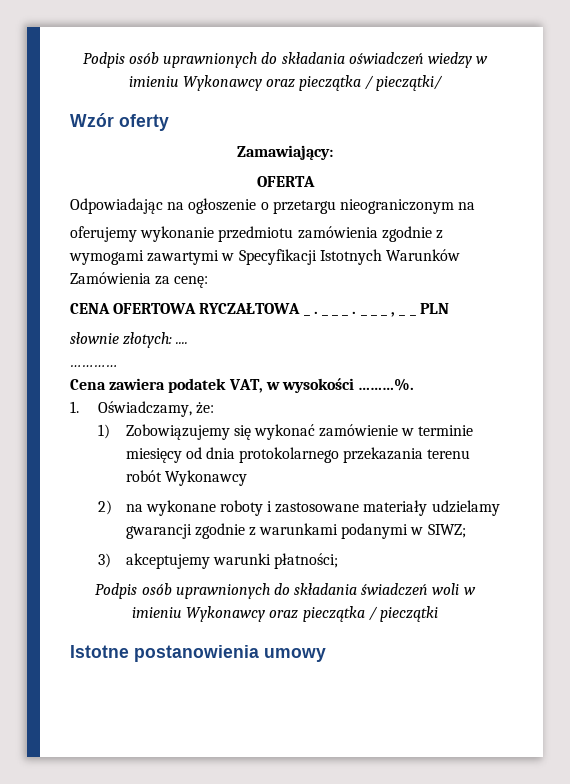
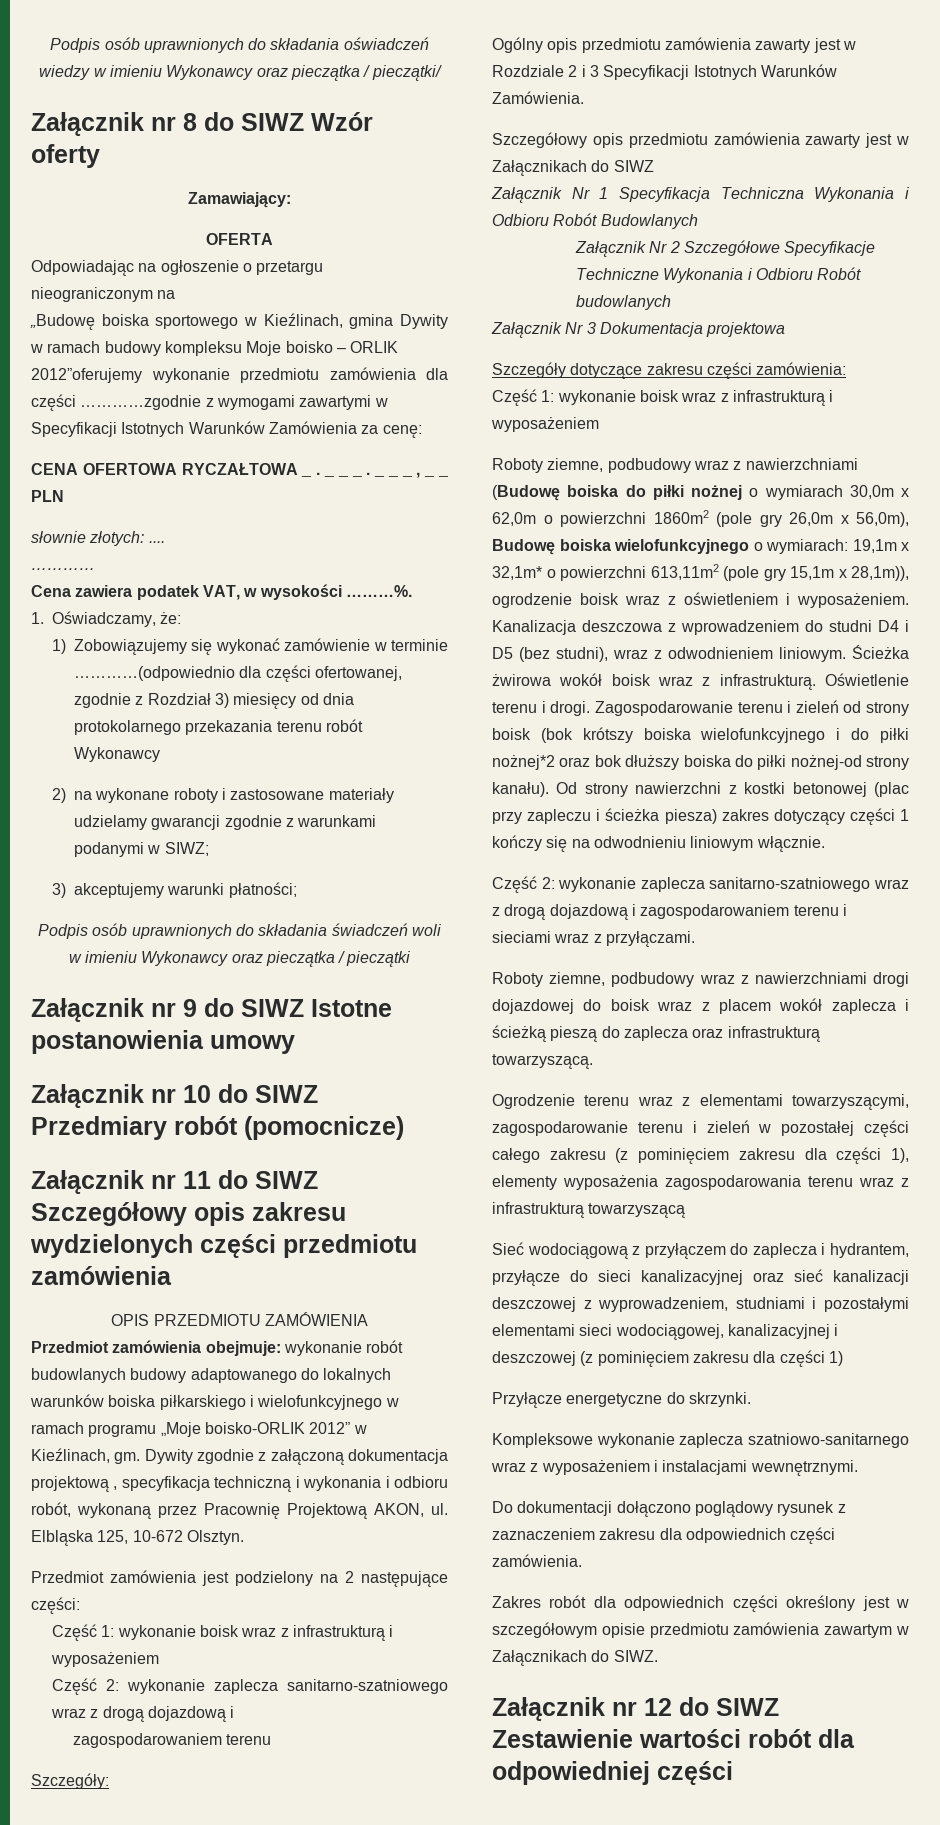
(444, 83) none -> [31,112,304,136] Załącznik nr 8 do SIWZ
[70,226,432,242] oferujemy wykonanie przedmiotu zamówienia zgodnie -> [30,313,449,330] [30,341,399,356] [31,367,448,383] [31,394,202,411] „Budowę boiska sportowego w Kieźlinach, gmina Dywity w ramach budowy kompleksu Moje boisko – ORLIK 2012”oferujemy wykonanie przedmiotu zamówienia dla części …………zgodnie
(474, 430) none -> [73,665,402,682] [73,693,229,708] …………(odpowiednio dla części ofertowanej, zgodnie z Rozdział 3)
[70,645,326,662] Istotne postanowienia umowy -> [31,998,392,1022] [31,1030,295,1054] [31,1084,318,1108] [31,1116,404,1140] [31,1170,318,1194] [31,1202,346,1226] [30,1234,417,1258] [31,1266,172,1285] [111,1312,368,1326] [31,1340,404,1356] [31,1368,392,1383] [30,1394,399,1410] [31,1422,367,1437] [31,1448,449,1465] [31,1476,449,1492] [31,1502,448,1519] [31,1530,244,1546] [31,1570,448,1587] [31,1597,80,1614] [51,1624,394,1641] [50,1652,159,1667] [51,1678,448,1695] [50,1706,235,1722] [72,1733,272,1748] [31,1773,109,1789] [492,37,856,53] [492,64,837,80] [492,91,584,104] [492,132,909,148] [492,160,654,176] [491,187,909,203] [492,213,698,229] [574,240,876,257] [575,267,862,283] [575,295,671,310] [491,322,786,338] [492,362,847,379] [492,389,834,406] [491,417,599,432] [492,458,858,473] [492,485,909,501] [492,510,909,527] [492,539,909,555] [492,564,909,581] [492,592,909,608] [492,620,909,635] [492,645,909,662] [492,673,909,690] [492,700,909,716] [492,727,909,743] [492,755,909,770] [492,782,909,797] [492,808,909,825] [492,835,825,852] [492,876,909,893] [492,904,847,920] [492,931,695,947] [492,972,910,987] [492,998,909,1014] [492,1025,820,1042] [492,1054,593,1069] [492,1094,909,1110] [492,1120,909,1137] [492,1147,909,1164] [492,1175,909,1190] [492,1202,686,1218] [492,1242,909,1259] [492,1269,909,1286] [492,1297,909,1312] [492,1324,839,1340] [492,1350,843,1367] [492,1392,751,1408] [492,1433,909,1448] [491,1460,858,1476] [492,1501,846,1517] [492,1527,836,1544] [492,1554,582,1567] [492,1595,909,1612] [492,1622,909,1638] [492,1650,658,1666] [492,1697,779,1721] [492,1729,855,1748] [492,1761,733,1785] Załącznik nr 9 do SIWZ Istotne postanowienia umowy // Załącznik nr 10 do SIWZ Przedmiary robót (pomocnicze) // Załącznik nr 11 do SIWZ Szczegółowy opis zakresu wydzielonych części przedmiotu zamówienia // OPIS PRZEDMIOTU ZAMÓWIENIA // Przedmiot zamówienia obejmuje: wykonanie robót budowlanych budowy adaptowanego do lokalnych warunków boiska piłkarskiego i wielofunkcyjnego w ramach programu „Moje boisko-ORLIK 2012” w Kieźlinach, gm. Dywity zgodnie z załączoną dokumentacja projektową , specyfikacja techniczną i wykonania i odbioru robót, wykonaną przez Pracownię Projektową AKON, ul. Elbląska 125, 10-672 Olsztyn. // Przedmiot zamówienia jest podzielony na 2 następujące części: // Część 1: wykonanie boisk wraz z infrastrukturą i wyposażeniem // Część 2: wykonanie zaplecza sanitarno-szatniowego wraz z drogą dojazdową i // zagospodarowaniem terenu // Szczegóły: // Ogólny opis przedmiotu zamówienia zawarty jest w Rozdziale 2 i 3 Specyfikacji Istotnych Warunków Zamówienia. // Szczegółowy opis przedmiotu zamówienia zawarty jest w Załącznikach do SIWZ // Załącznik Nr 1 Specyfikacja Techniczna Wykonania i Odbioru Robót Budowlanych // Załącznik Nr 2 Szczegółowe Specyfikacje Techniczne Wykonania i Odbioru Robót budowlanych // Załącznik Nr 3 Dokumentacja projektowa // Szczegóły dotyczące zakresu części zamówienia: // Część 1: wykonanie boisk wraz z infrastrukturą i wyposażeniem // Roboty ziemne, podbudowy wraz z nawierzchniami (Budowę boiska do piłki nożnej o wymiarach 30,0m x 62,0m o powierzchni 1860m2 (pole gry 26,0m x 56,0m), Budowę boiska wielofunkcyjnego o wymiarach: 19,1m x 32,1m* o powierzchni 613,11m2 (pole gry 15,1m x 28,1m)), ogrodzenie boisk wraz z oświetleniem i wyposażeniem. Kanalizacja deszczowa z wprowadzeniem do studni D4 i D5 (bez studni), wraz z odwodnieniem liniowym. Ścieżka żwirowa wokół boisk wraz z infrastrukturą. Oświetlenie terenu i drogi. Zagospodarowanie terenu i zieleń od strony boisk (bok krótszy boiska wielofunkcyjnego i do piłki nożnej*2 oraz bok dłuższy boiska do piłki nożnej-od strony kanału). Od strony nawierzchni z kostki betonowej (plac przy zapleczu i ścieżka piesza) zakres dotyczący części 1 kończy się na odwodnieniu liniowym włącznie. // Część 2: wykonanie zaplecza sanitarno-szatniowego wraz z drogą dojazdową i zagospodarowaniem terenu i sieciami wraz z przyłączami. // Roboty ziemne, podbudowy wraz z nawierzchniami drogi dojazdowej do boisk wraz z placem wokół zaplecza i ścieżką pieszą do zaplecza oraz infrastrukturą towarzyszącą. // Ogrodzenie terenu wraz z elementami towarzyszącymi, zagospodarowanie terenu i zieleń w pozostałej części całego zakresu (z pominięciem zakresu dla części 1), elementy wyposażenia zagospodarowania terenu wraz z infrastrukturą towarzyszącą // Sieć wodociągową z przyłączem do zaplecza i hydrantem, przyłącze do sieci kanalizacyjnej oraz sieć kanalizacji deszczowej z wyprowadzeniem, studniami i pozostałymi elementami sieci wodociągowej, kanalizacyjnej i deszczowej (z pominięciem zakresu dla części 1) // Przyłącze energetyczne do skrzynki. // Kompleksowe wykonanie zaplecza szatniowo-sanitarnego wraz z wyposażeniem i instalacjami wewnętrznymi. // Do dokumentacji dołączono poglądowy rysunek z zaznaczeniem zakresu dla odpowiednich części zamówienia. // Zakres robót dla odpowiednich części określony jest w szczegółowym opisie przedmiotu zamówienia zawartym w Załącznikach do SIWZ. // Załącznik nr 12 do SIWZ Zestawienie wartości robót dla odpowiedniej części

